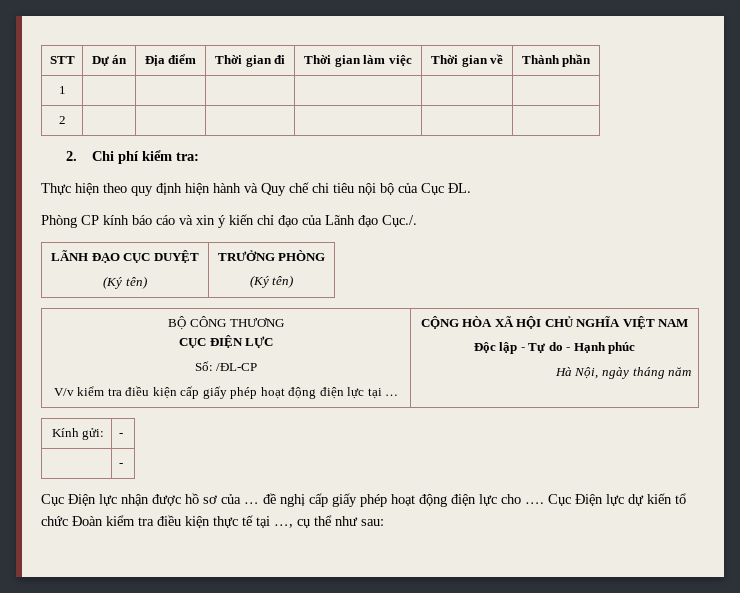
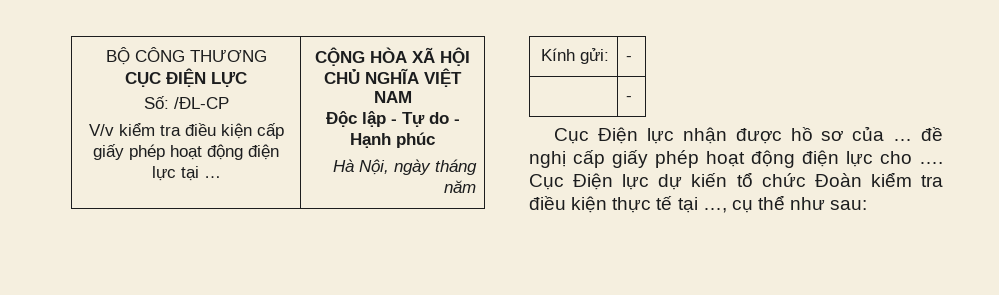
[49,56,75,64] [91,55,128,66] [144,54,197,66] [214,55,286,67] [304,55,412,67] [430,54,504,67] [521,54,592,67] [58,86,66,94] [58,116,66,124] [66,150,199,164] [41,182,471,196] [41,214,417,228] [51,250,199,263] [103,276,147,289] [217,250,326,261] [249,275,294,288] STT | Dự án | Địa điểm | Thời gian đi | Thời gian làm việc | Thời gian về | Thành phần // 1 | | | | | | // 2 | | | | | | // 2. Chi phí kiểm tra: // Thực hiện theo quy định hiện hành và Quy chế chi tiêu nội bộ của Cục ĐL. // Phòng CP kính báo cáo và xin ý kiến chỉ đạo của Lãnh đạo Cục./. // LÃNH ĐẠO CỤC DUYỆT // (Ký tên) | TRƯỞNG PHÒNG // (Ký tên) // -> (105, 56) none

